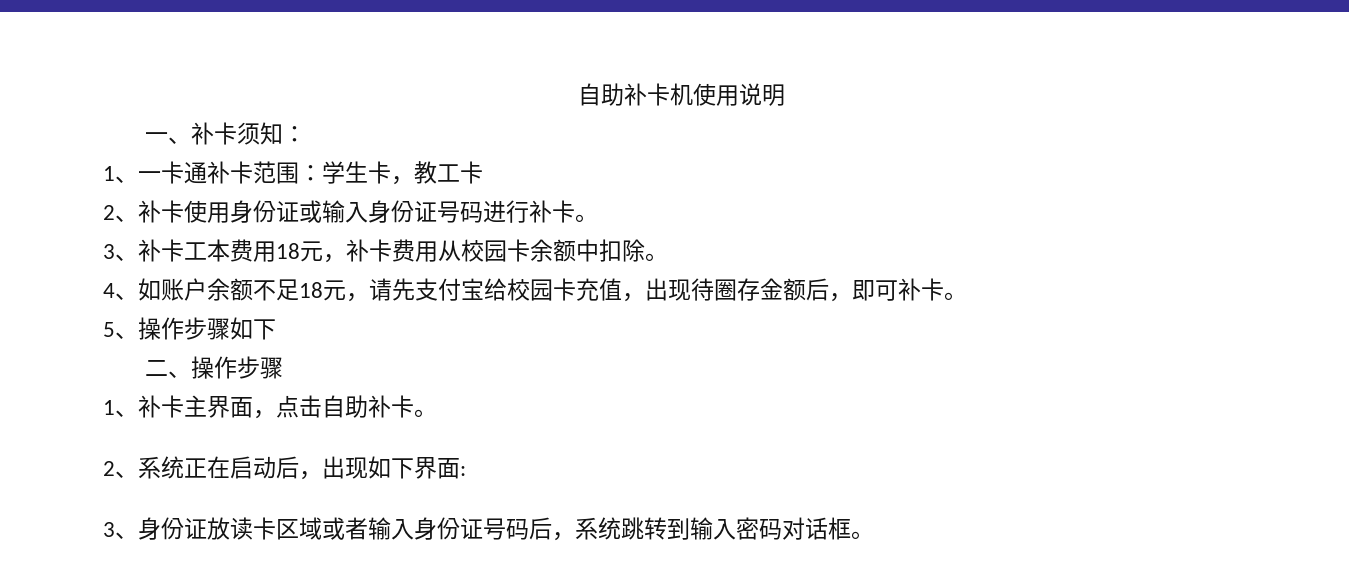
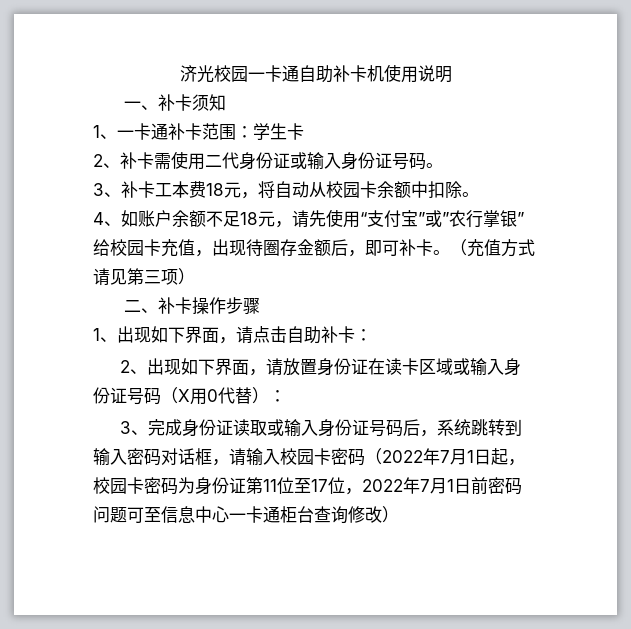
(577, 94) none -> [179,65,299,83] 济光校园一卡通
[283,126,307,142] ： -> (227, 102) none
[391,161,483,185] ，教工卡 -> (304, 131) none
[184,200,230,223] 使用 -> [154,151,239,170] 需使用二代
[483,200,575,223] 进行补卡 -> (426, 161) none
[253,239,438,263] 用18元，补卡费用 -> [206,181,309,199] 18元，将自动
[415,278,484,301] 支付宝 -> [326,209,524,228] 使用“支付宝”或”农行掌银”
[103,317,276,340] // 5、操作步骤如下 -> [450,239,535,257] [93,268,195,286] （充值方式请见第三项）
(192, 374) none -> [158,297,193,314] 补卡
[138,395,276,419] 补卡主界面， -> [117,326,253,344] 出现如下界面，请
[414,409,437,417] [103,456,466,480] [103,517,368,540] 。 // 2、系统正在启动后，出现如下界面: // 3、身份证放读卡区域或者 -> [355,329,372,341] [120,358,522,376] [93,387,286,405] [120,419,285,437] ： // 2、出现如下界面，请放置身份证在读卡区域或输入身份证号码（X用0代替）： // 3、完成身份证读取或
[851,531,874,539] 。 -> [212,448,525,466] [93,477,522,495] [93,506,399,524] ，请输入校园卡密码（2022年7月1日起，校园卡密码为身份证第11位至17位，2022年7月1日前密码问题可至信息中心一卡通柜台查询修改）

